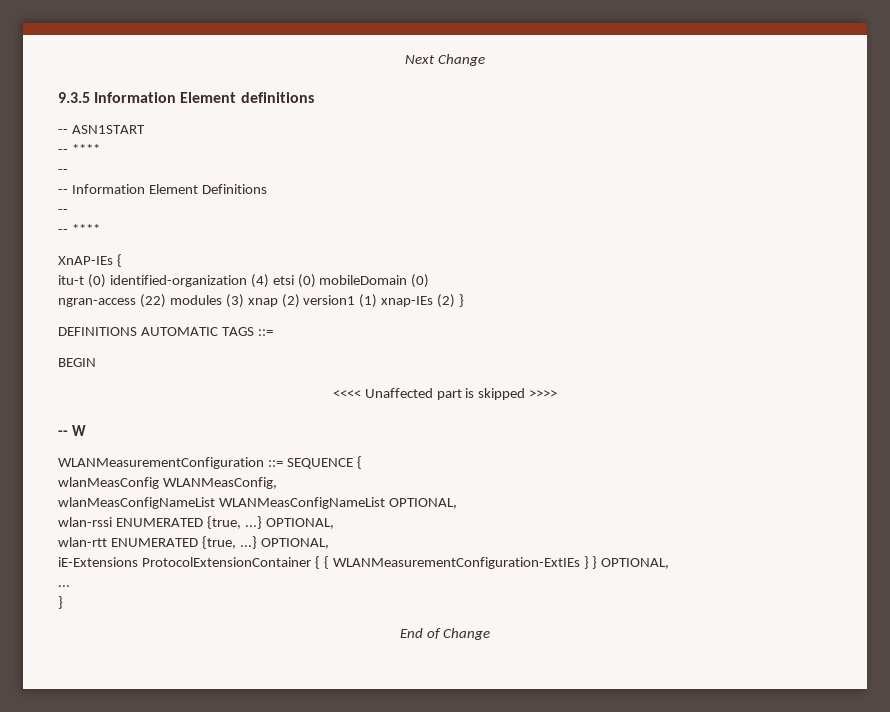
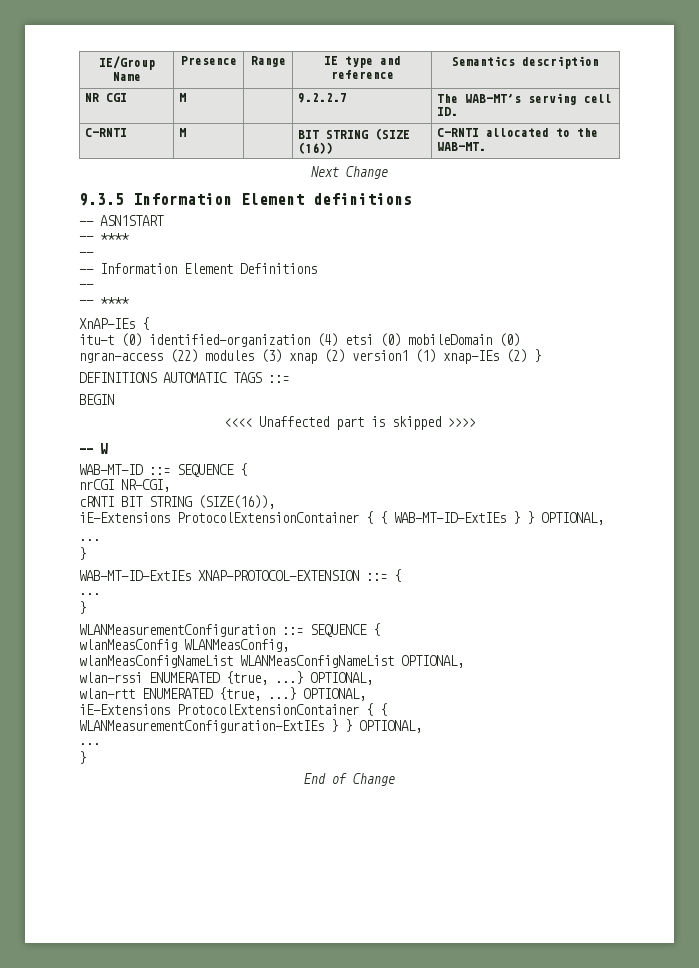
(405, 59) none -> [98,56,155,70] [112,72,141,81] [180,56,237,65] [250,56,286,67] [323,56,401,68] [330,70,394,79] [452,56,599,69] [85,93,128,102] [179,93,187,102] [298,93,348,103] [437,93,613,105] [437,107,459,116] [85,128,128,137] [179,128,187,137] [298,128,411,140] [298,142,334,154] [437,128,599,137] [437,142,487,151] IE/Group Name | Presence | Range | IE type and reference | Semantics description // NR CGI | M | | 9.2.2.7 | The WAB-MT’s serving cell ID. // C-RNTI | M | | BIT STRING (SIZE (16)) | C-RNTI allocated to the WAB-MT. //
(86, 430) none -> [79,463,247,477] [79,479,170,492] [79,495,275,509] [79,511,604,525] [79,539,100,541] [79,547,86,560] [79,569,401,582] [79,593,100,595] [79,601,86,614] // WAB-MT-ID ::= SEQUENCE { // nrCGI NR-CGI, // cRNTI BIT STRING (SIZE(16)), // iE-Extensions ProtocolExtensionContainer { { WAB-MT-ID-ExtIEs } } OPTIONAL, // ... // } // WAB-MT-ID-ExtIEs XNAP-PROTOCOL-EXTENSION ::= { // ... // }

